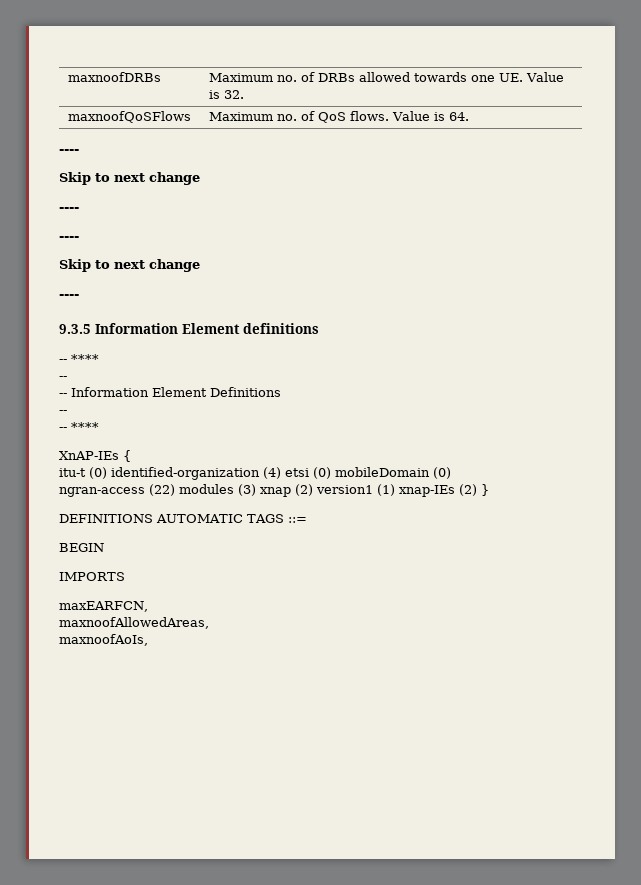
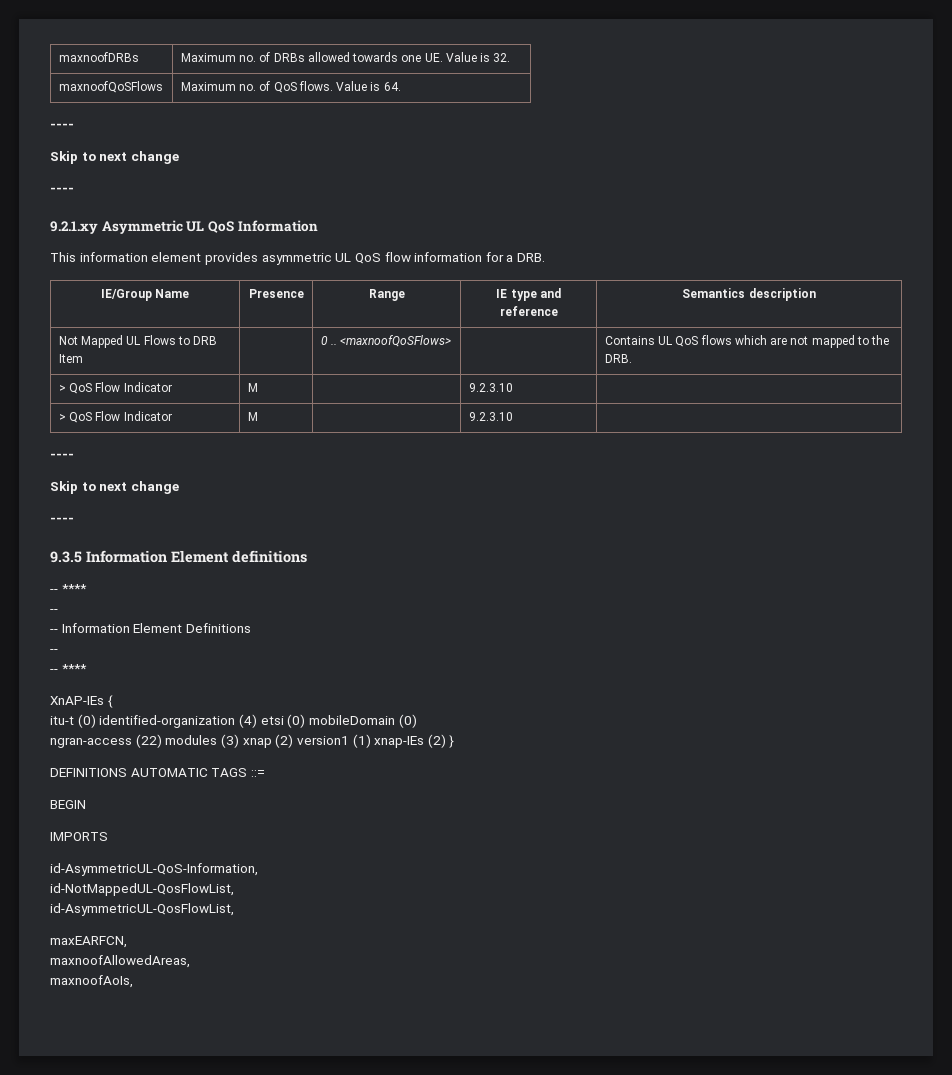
(79, 209) none -> [50,220,318,234] [50,252,546,265] [100,289,190,301] [248,289,304,298] [368,289,405,301] [496,288,561,301] [499,306,558,316] [682,288,816,301] [58,335,218,348] [58,354,83,363] [320,335,452,347] [604,335,889,348] [604,354,632,363] [58,382,172,394] [247,383,258,392] [468,383,513,392] [58,411,172,423] [247,412,258,421] [468,412,513,421] // 9.2.1.xy Asymmetric UL QoS Information // This information element provides asymmetric UL QoS flow information for a DRB. // IE/Group Name | Presence | Range | IE type and reference | Semantics description // Not Mapped UL Flows to DRB Item | | 0 .. <maxnoofQoSFlows> | | Contains UL QoS flows which are not mapped to the DRB. // > QoS Flow Indicator | M | | 9.2.3.10 | // > QoS Flow Indicator | M | | 9.2.3.10 |
(125, 576) none -> [50,863,258,876] [50,883,234,896] [50,903,234,916] // id-AsymmetricUL-QoS-Information, // id-NotMappedUL-QosFlowList, // id-AsymmetricUL-QosFlowList,

